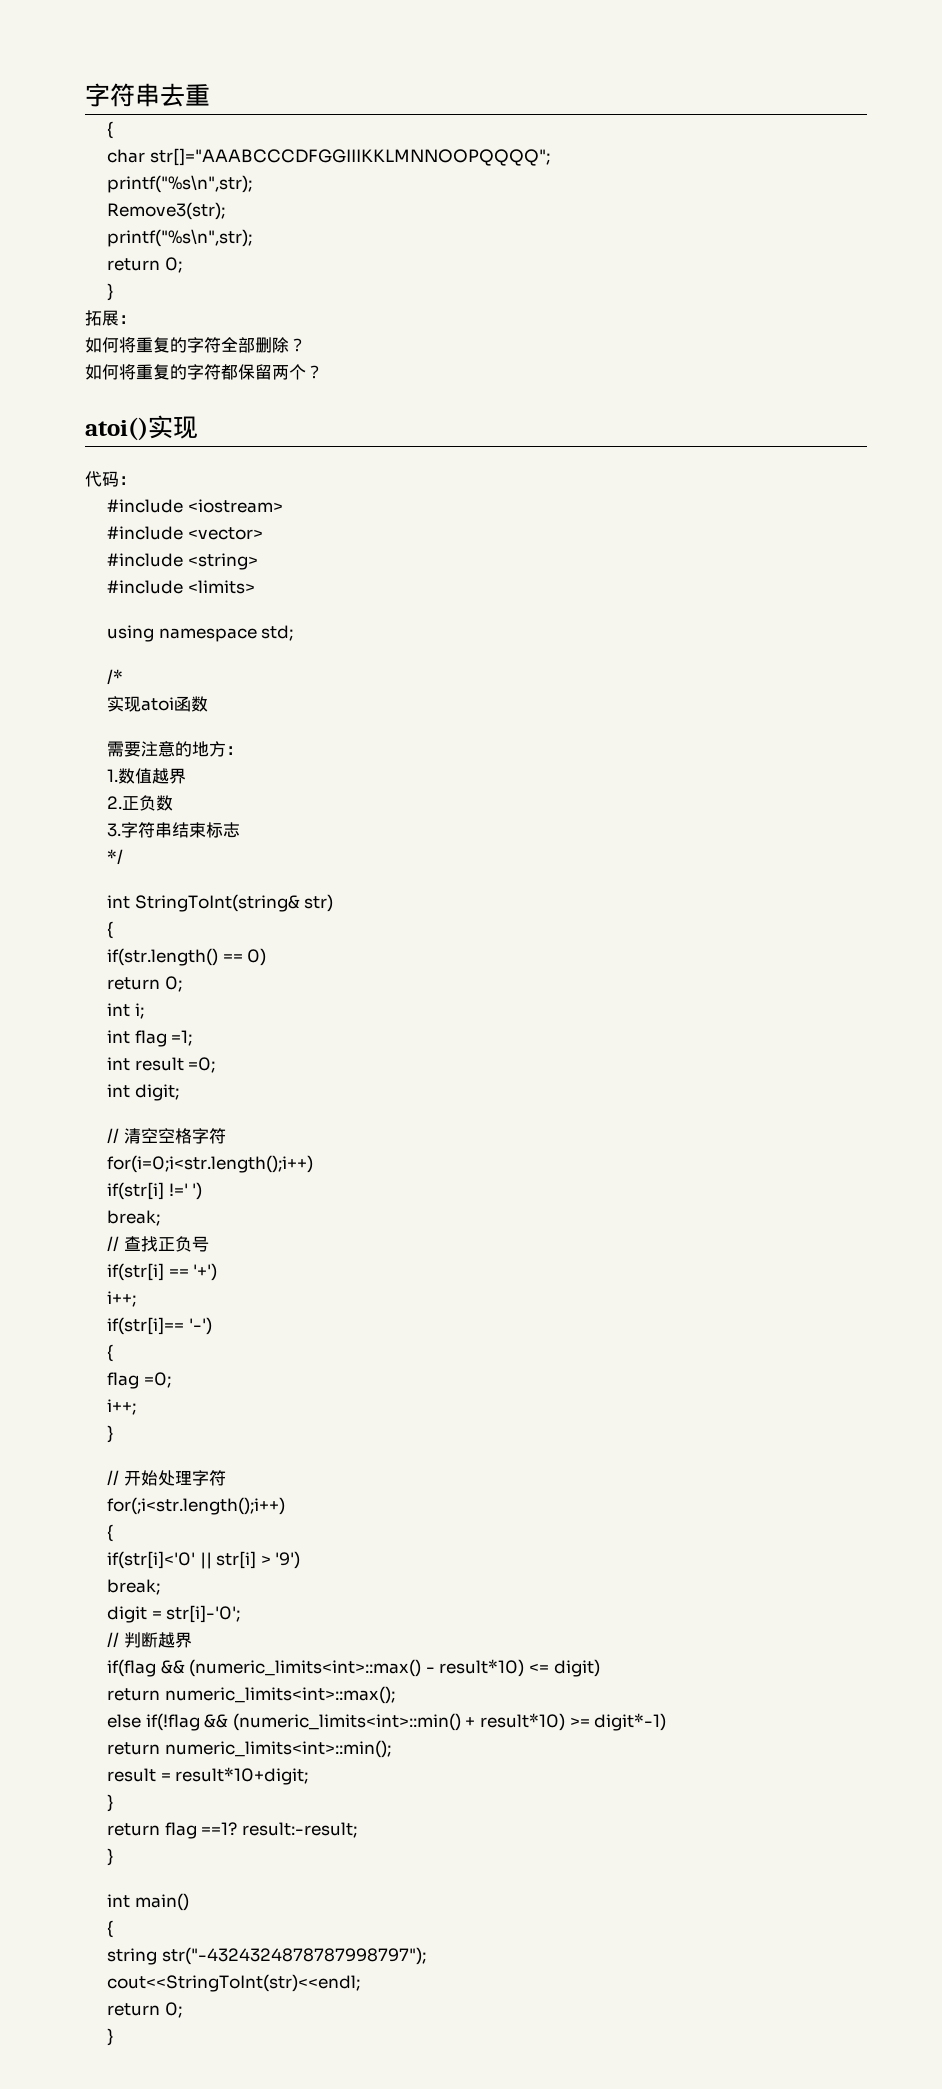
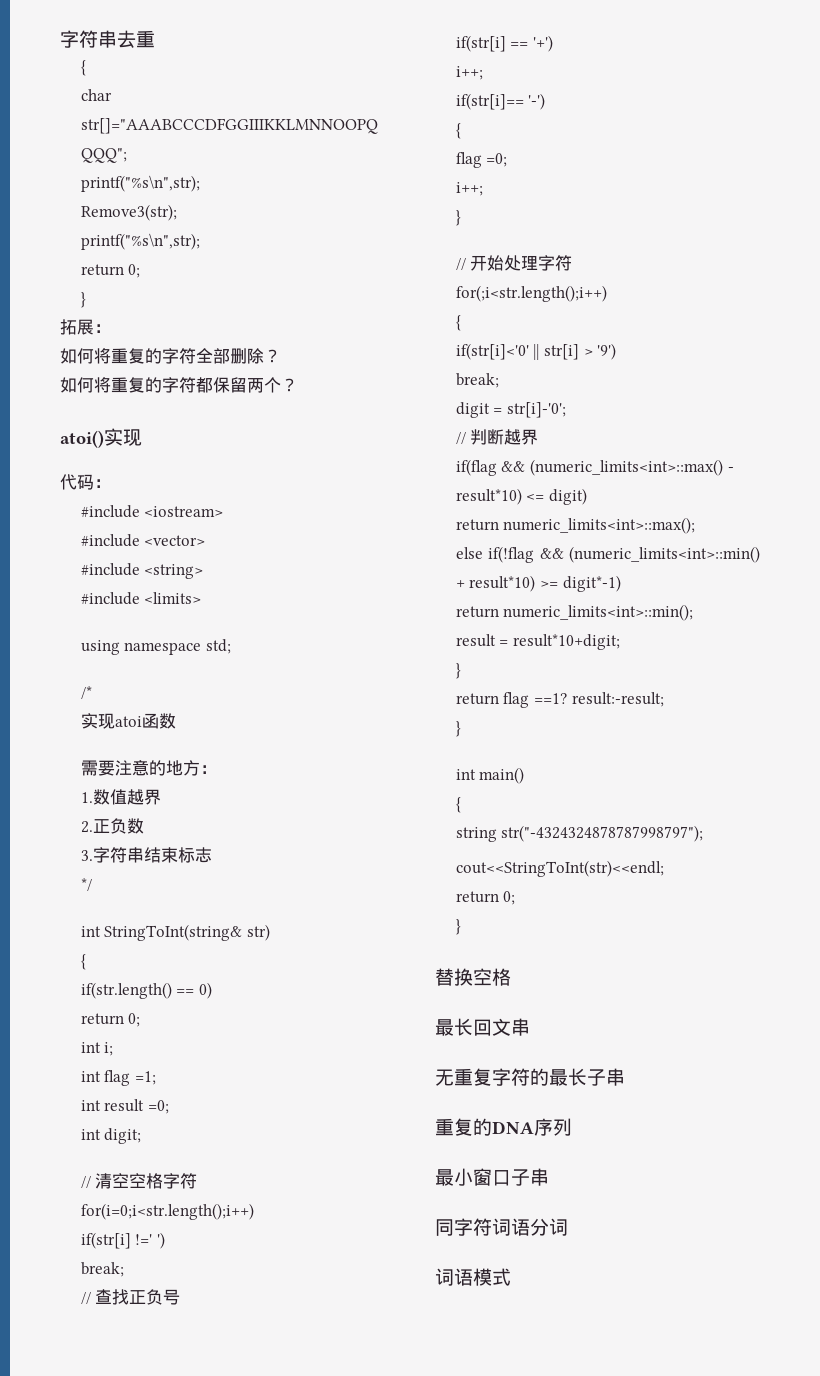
(114, 2037) none -> [435,968,511,986] [435,1018,530,1036] [435,1068,625,1086] [435,1118,572,1136] [435,1168,549,1186] [435,1218,568,1236] [435,1268,511,1286] // 替换空格 // 最长回文串 // 无重复字符的最长子串 // 重复的DNA序列 // 最小窗口子串 // 同字符词语分词 // 词语模式

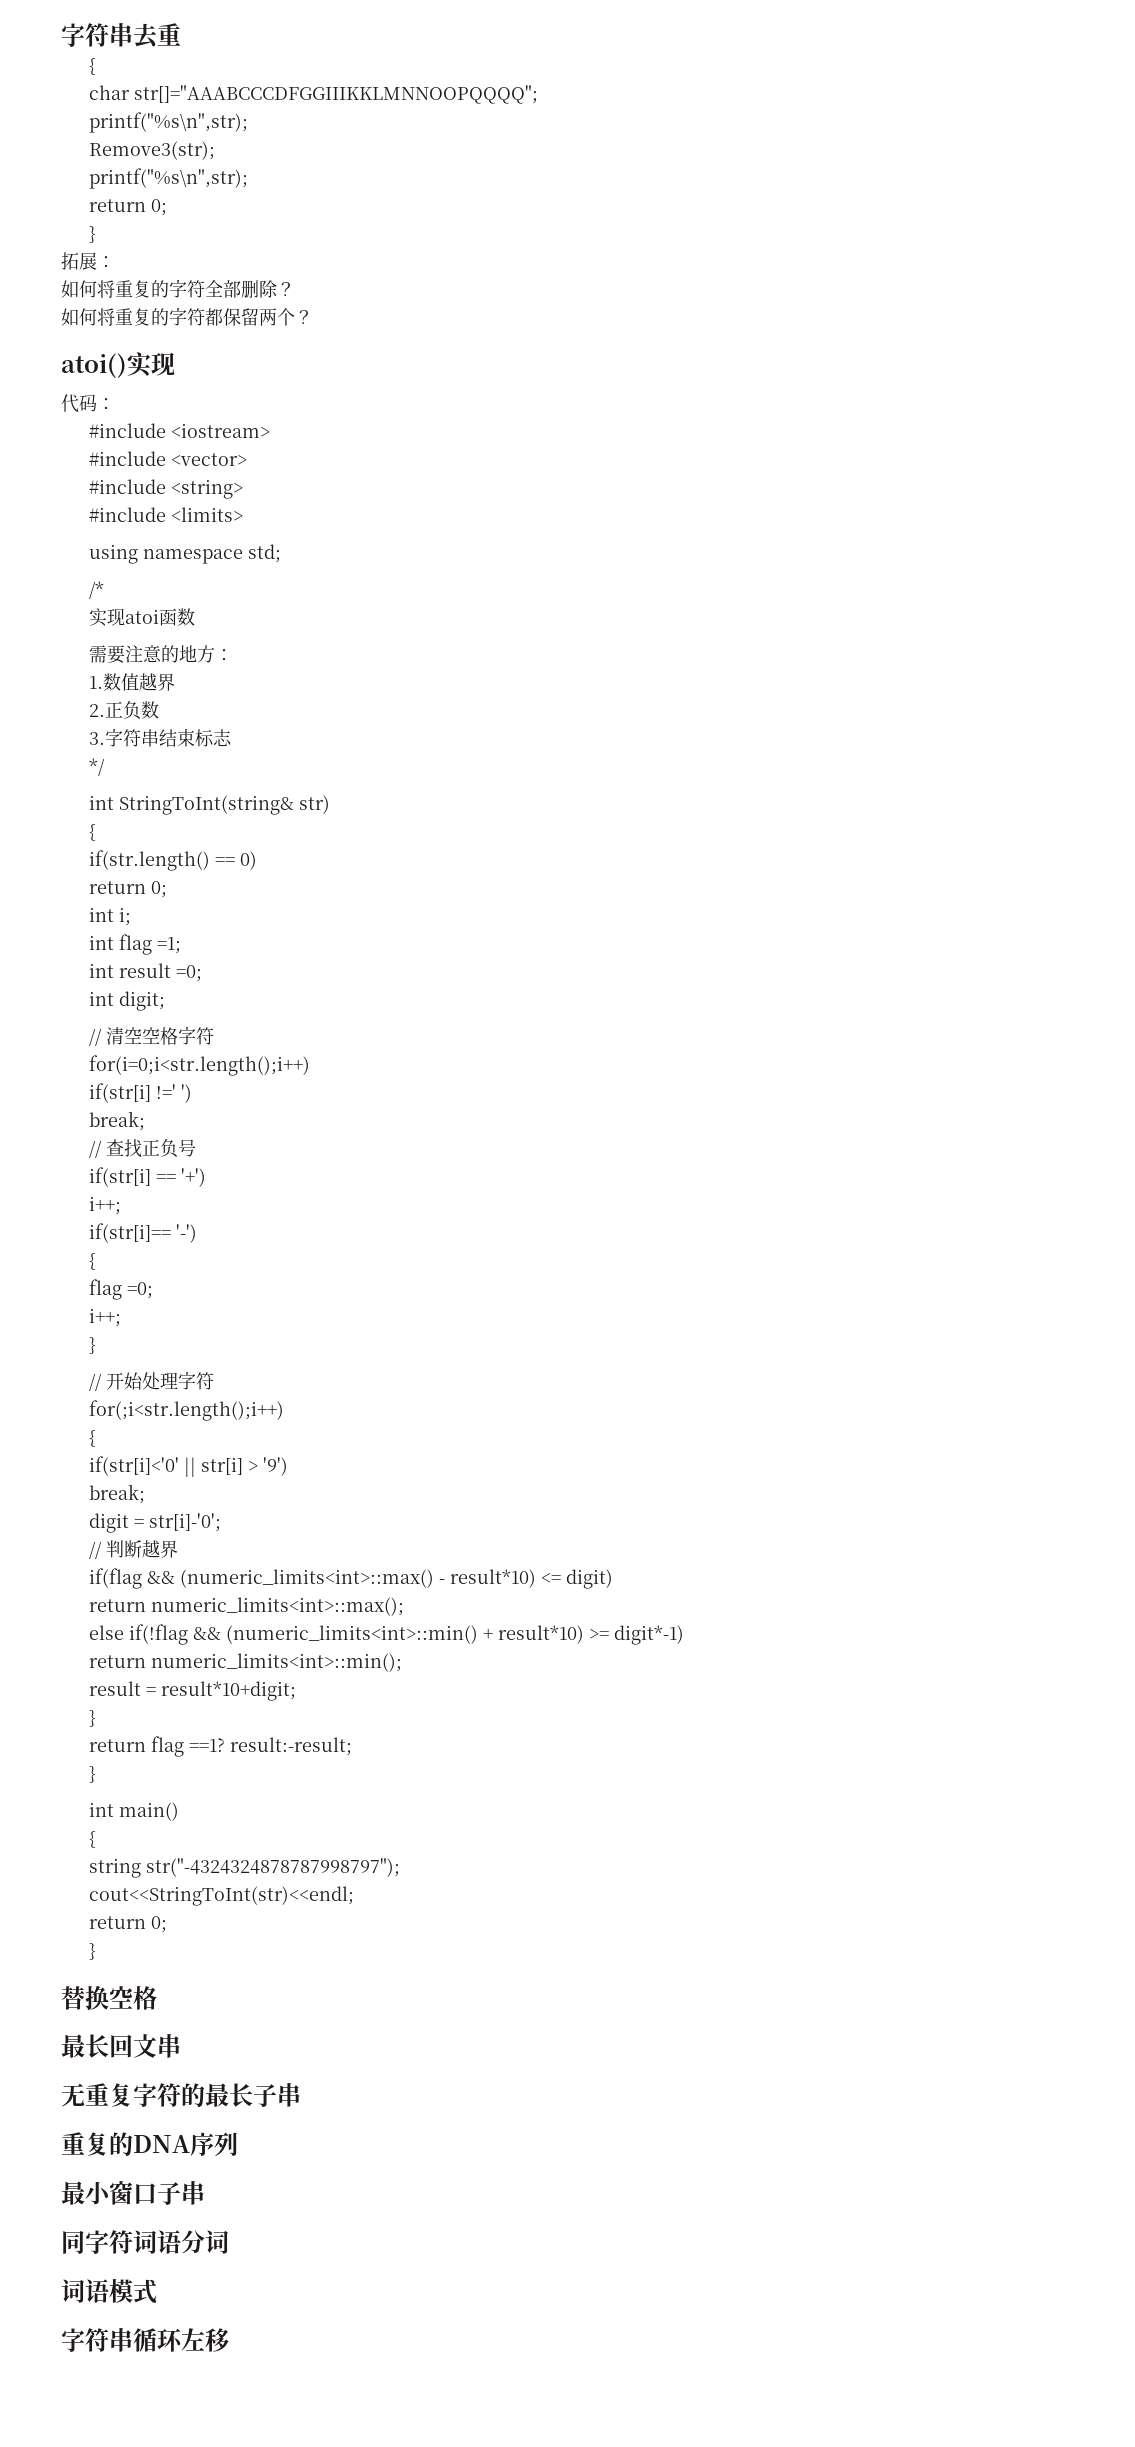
(511, 1277) none -> [61,2328,229,2352] // 字符串循环左移

